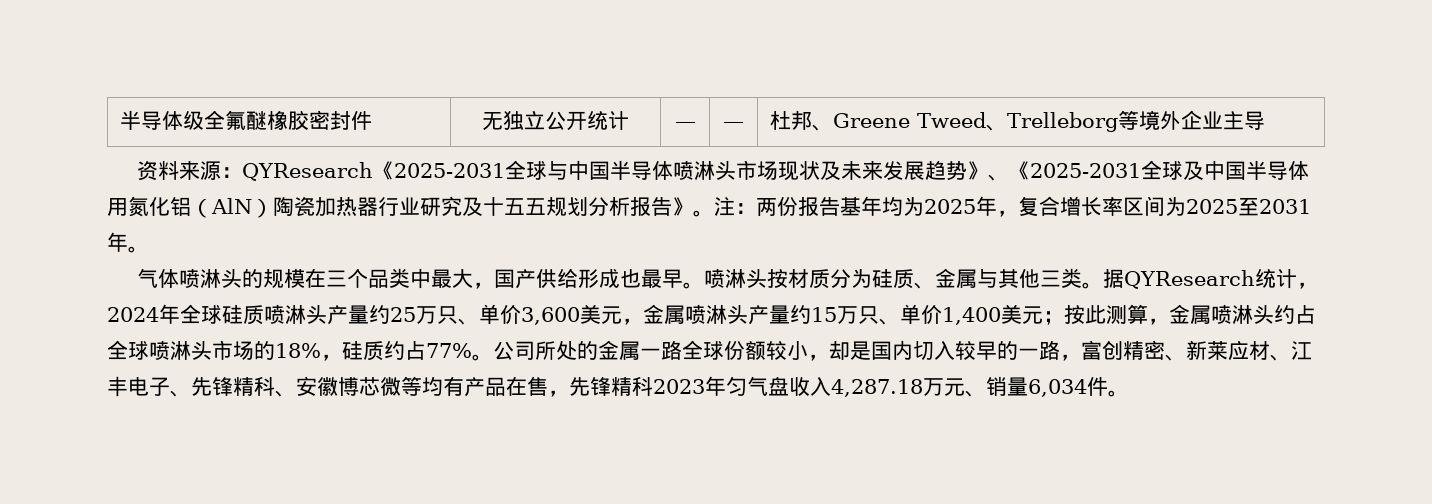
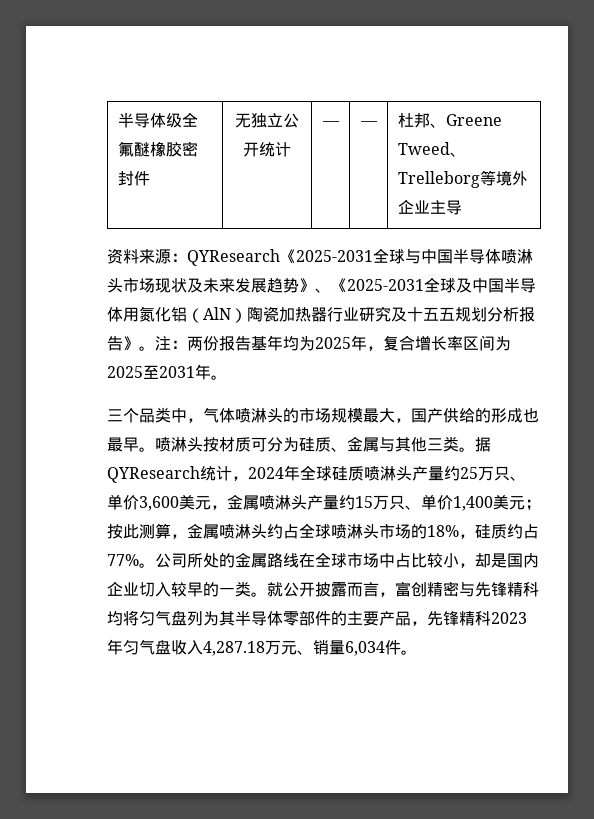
[136,268,431,289] 气体喷淋头的规模在三个品类中 -> [107,407,363,423] 三个品类中，气体喷淋头的市场规模
(578, 278) none -> [475,408,491,423] 的
(830, 279) none -> [251,437,267,452] 可
[640,340,766,360] 一路全球份额 -> [267,552,427,568] 路线在全球市场中占比
(913, 350) none -> [107,581,139,596] 企业
[1039,340,1312,361] [107,376,548,397] 路，富创精密、新莱应材、江丰电子、先锋精科、安徽博芯微等均有产品在售 -> [235,581,539,597] [107,610,411,626] 类。就公开披露而言，富创精密与先锋精科均将匀气盘列为其半导体零部件的主要产品

